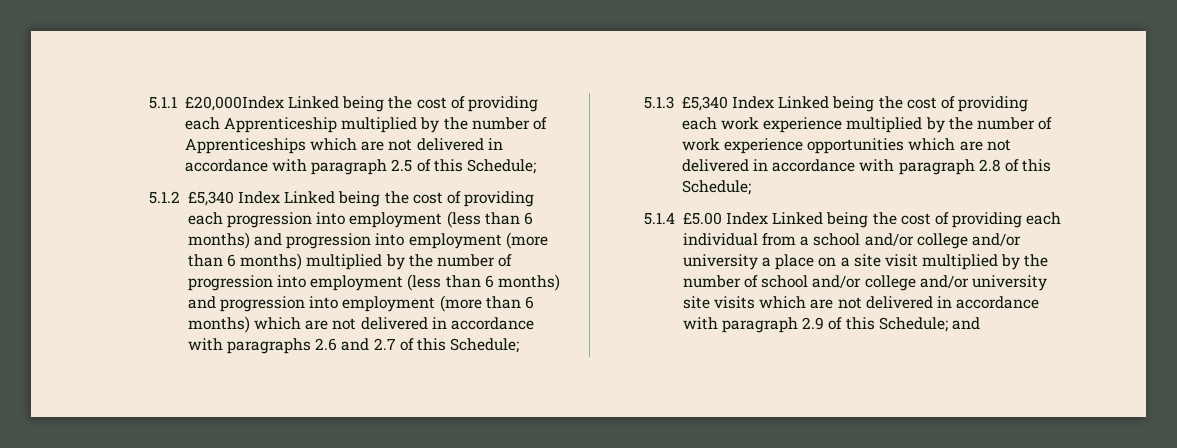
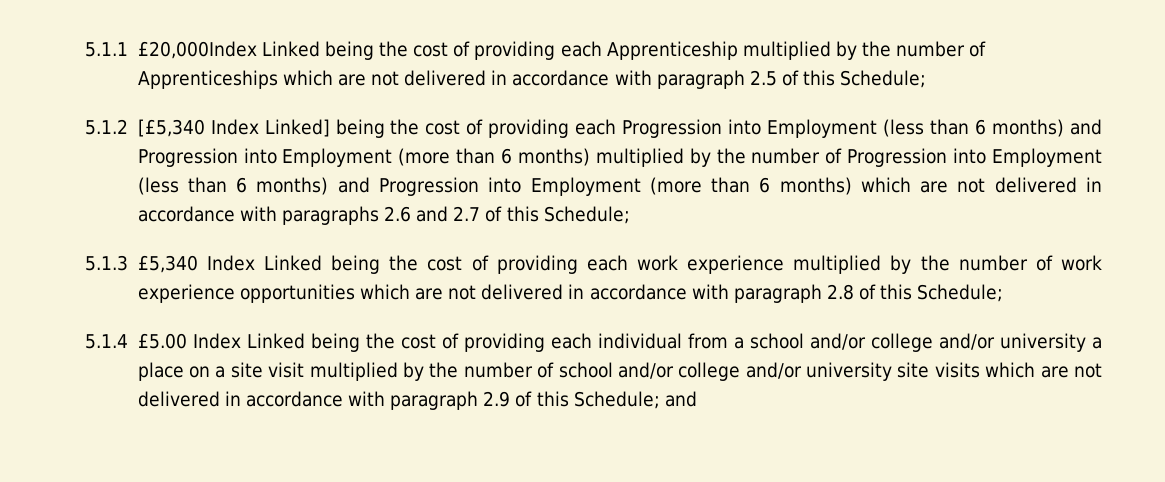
[187,191,535,207] [187,211,533,228] [187,232,502,249] £5,340 Index Linked being the cost of providing each progression into employment (less than 6 months) and progression into employment -> [137,119,1102,138] [137,148,393,167] [£5,340 Index Linked] being the cost of providing each Progression into Employment (less than 6 months) and Progression into Employment
[187,274,560,291] [187,296,436,312] progression into employment (less than 6 months) and progression into employment -> [847,148,1102,167] [137,177,641,196] Progression into Employment (less than 6 months) and Progression into Employment

